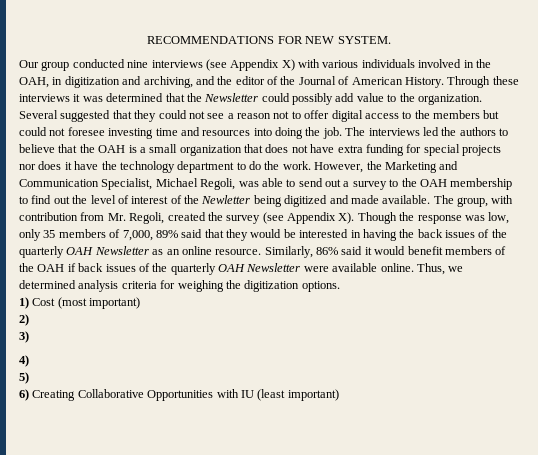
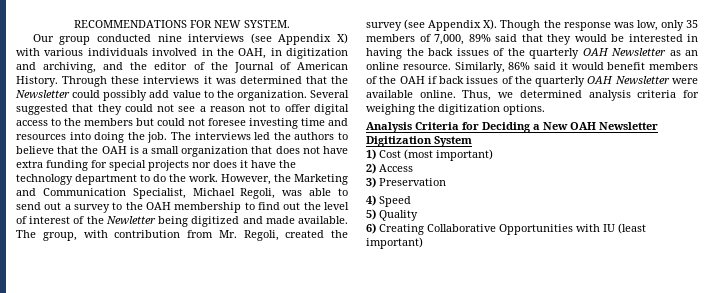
(340, 286) none -> [366,122,658,133] [366,136,472,147] // Analysis Criteria for Deciding a New OAH Newsletter Digitization System
(29, 320) none -> [379,164,413,172] Access
(29, 337) none -> [379,178,446,186] Preservation
(29, 361) none -> [379,196,411,207] Speed
(29, 378) none -> [379,210,418,221] Quality

